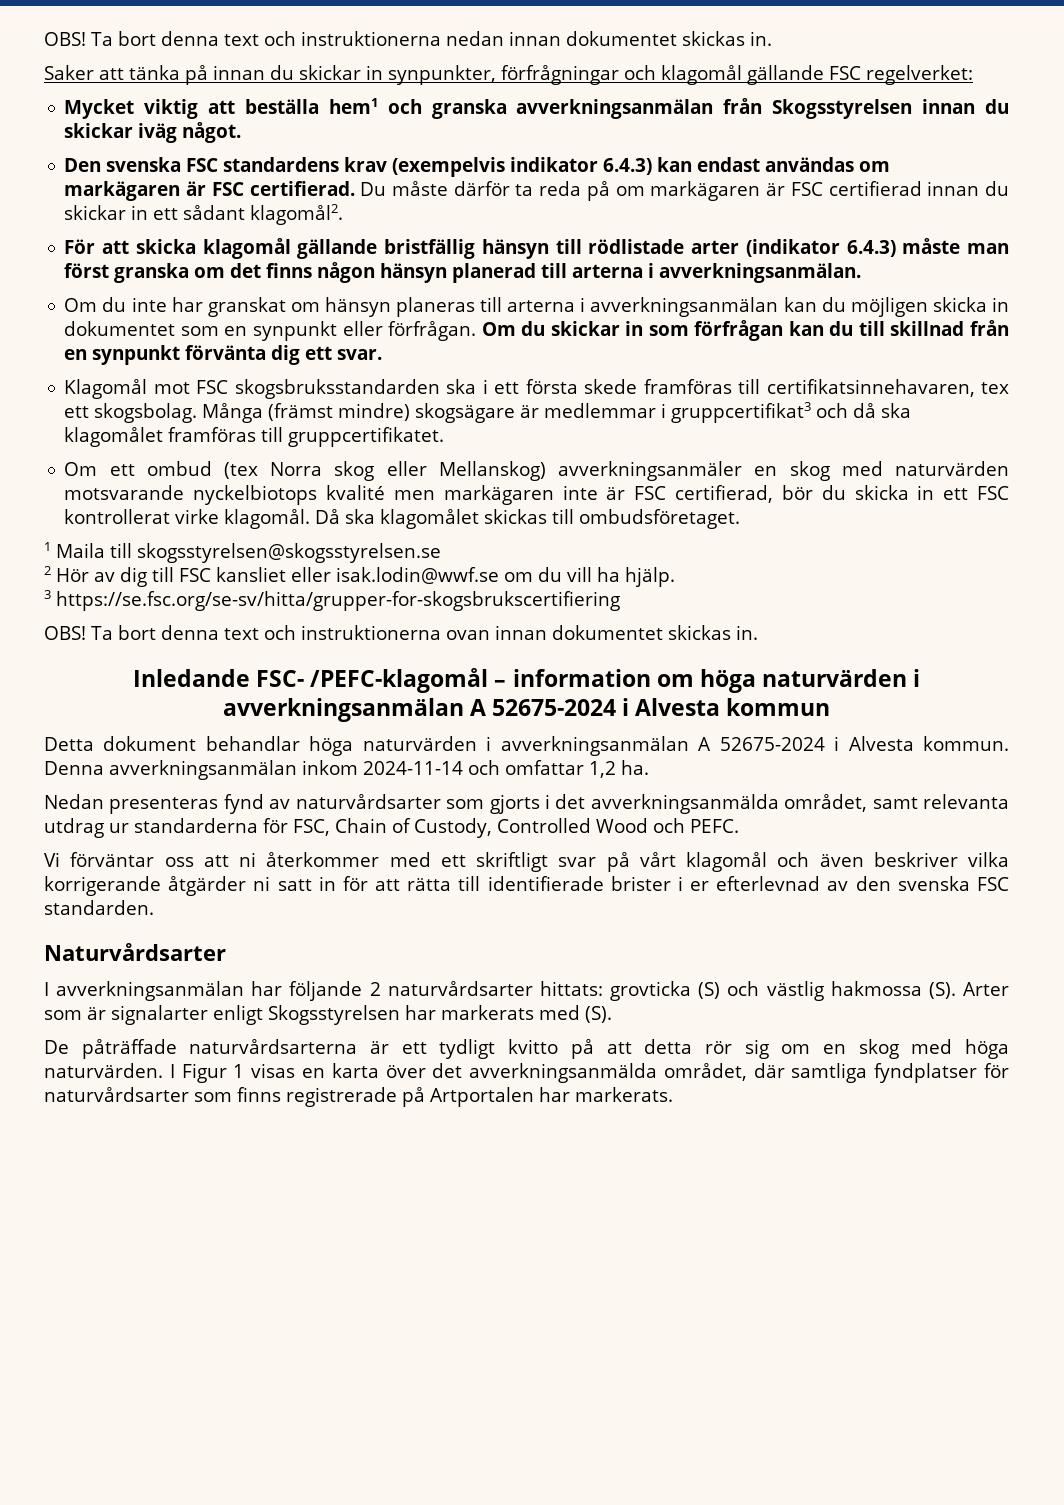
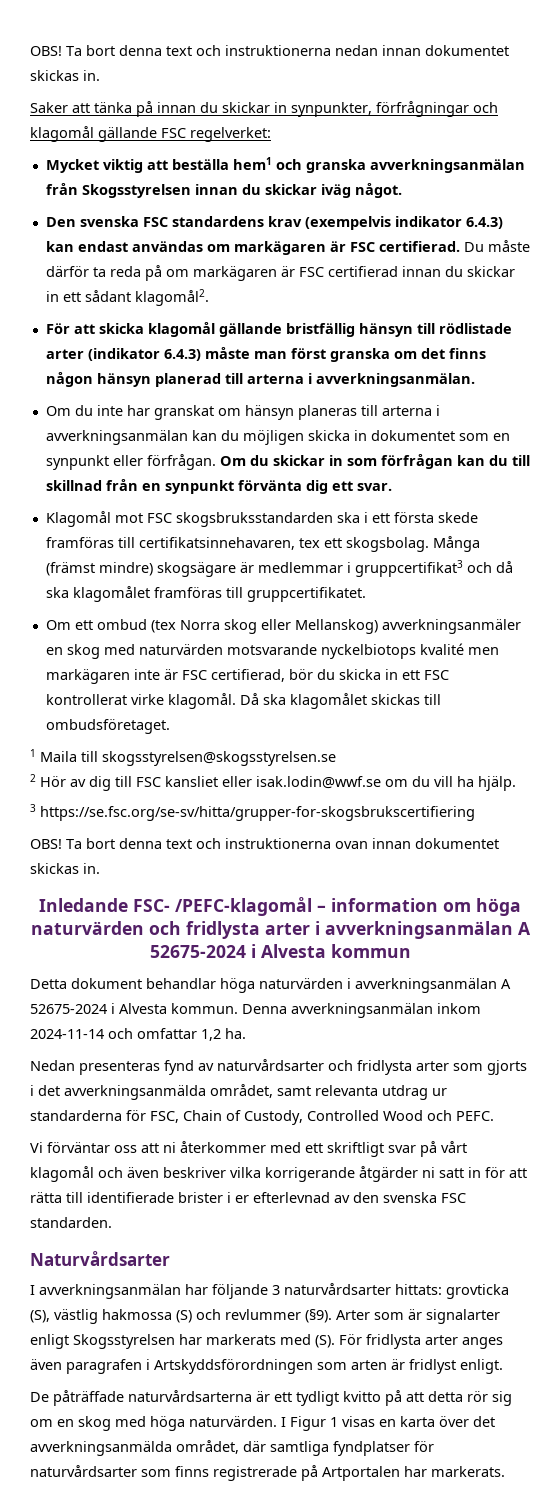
(907, 678) none -> [148,921,310,939] och fridlysta arter
(441, 801) none -> [328,1060,449,1075] och fridlysta arter
[369,982,381,996] 2 -> [272,1285,280,1295] 3
[698,981,956,1001] (S) och västlig hakmossa (S). -> [30,1309,332,1324] (S), västlig hakmossa (S) och revlummer (§9).
(612, 1014) none -> [339,1334,503,1349] [30,1359,503,1374] För fridlysta arter anges även paragrafen i Artskyddsförordningen som arten är fridlyst enligt.

